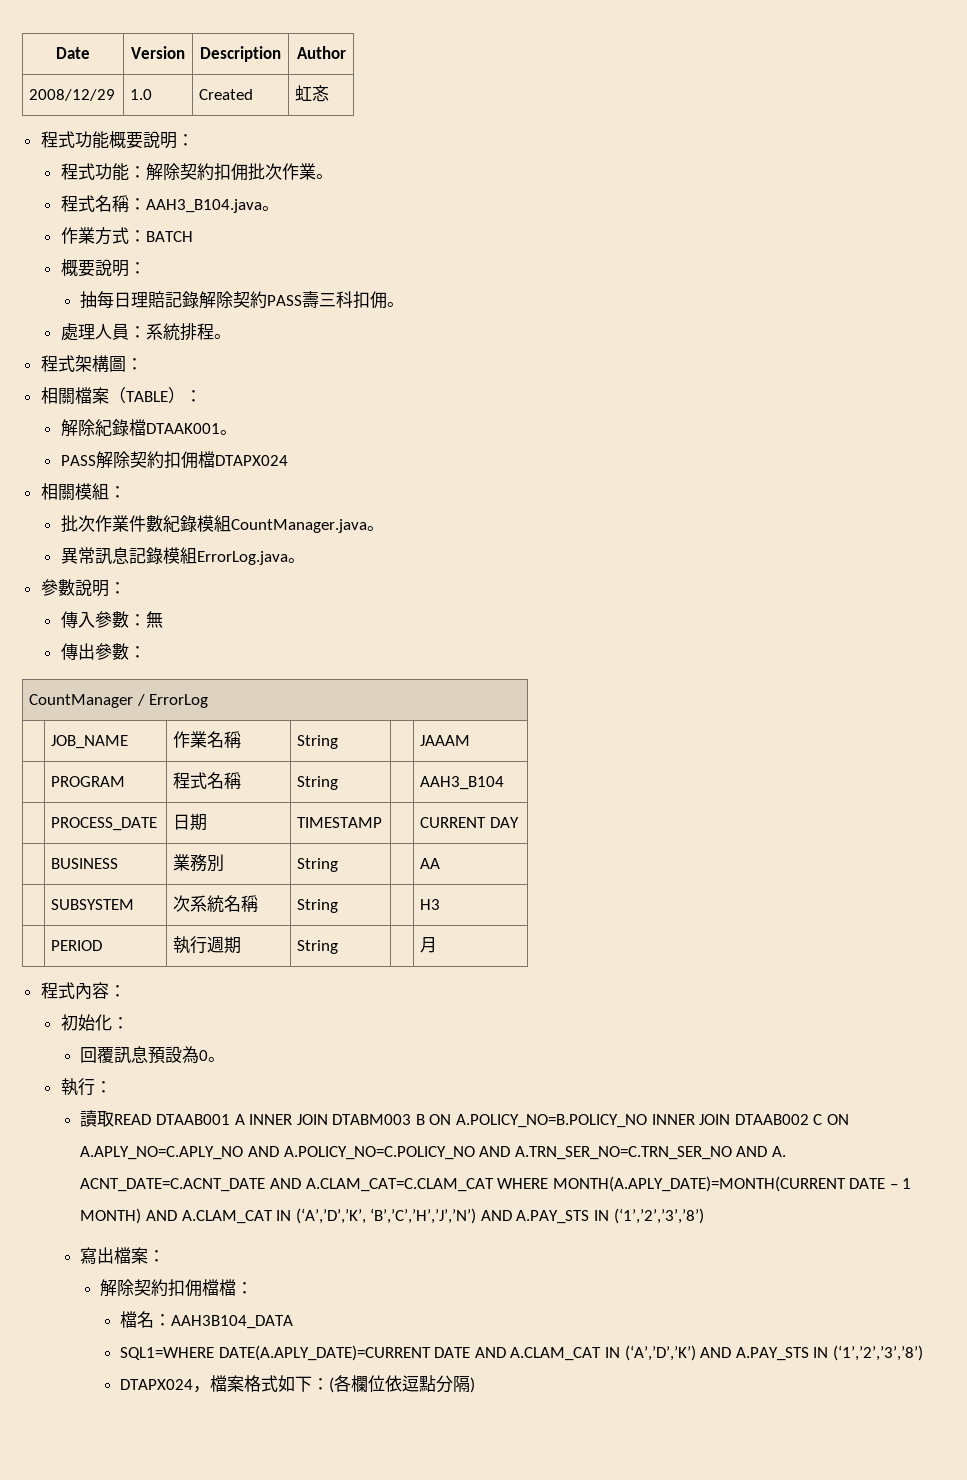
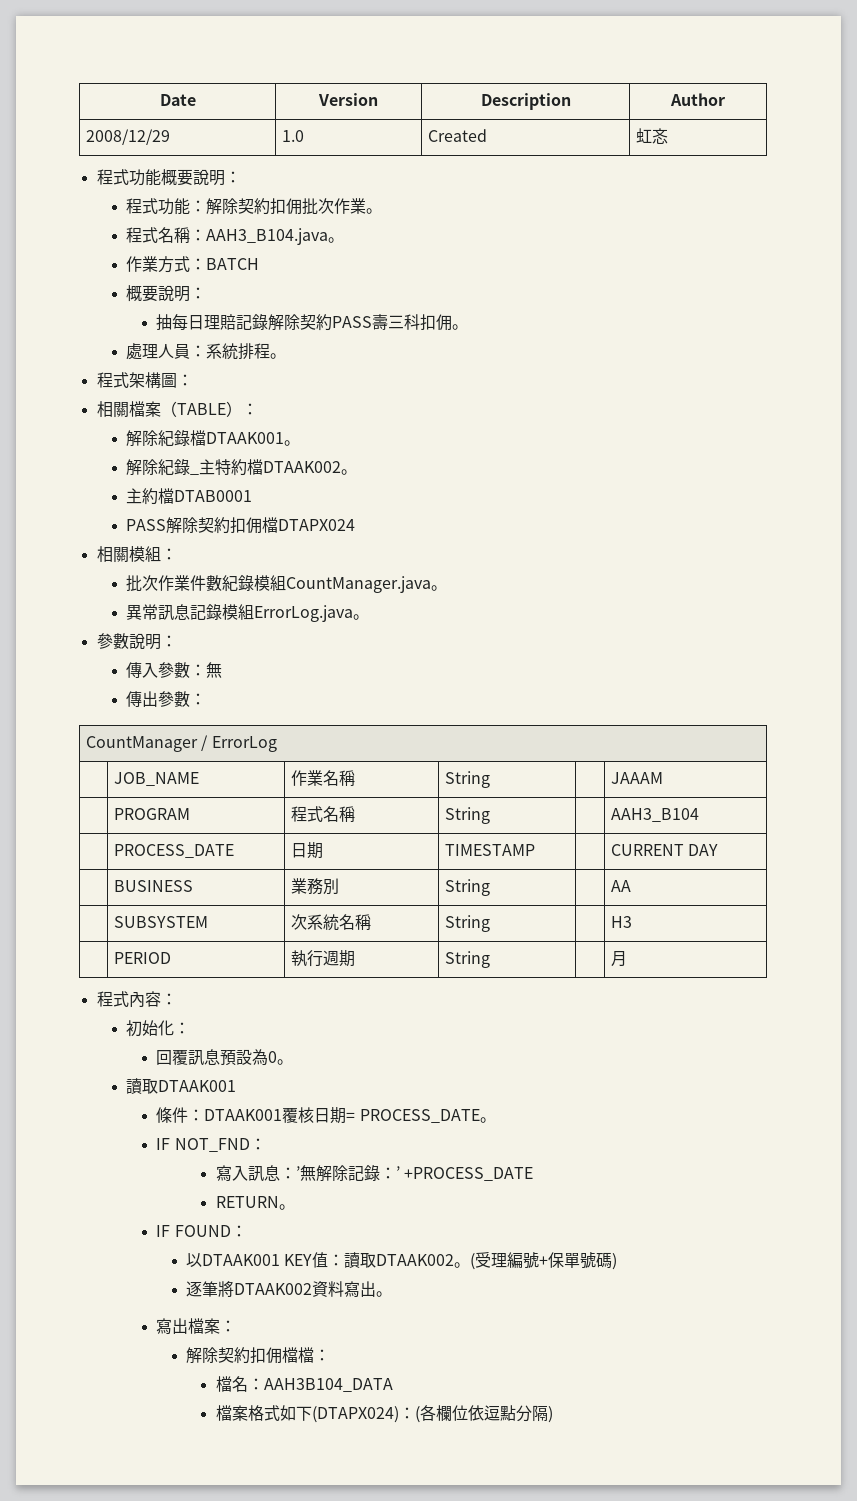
(237, 432) none -> [126,459,358,476] [126,488,253,505] // 解除紀錄_主特約檔DTAAK002。 // 主約檔DTAB0001
[60,1078,112,1096] [80,1110,849,1128] [80,1146,786,1160] [80,1176,912,1192] [80,1208,704,1224] 執行： // 讀取READ DTAAB001 A INNER JOIN DTABM003 B ON A.POLICY_NO=B.POLICY_NO INNER JOIN DTAAB002 C ON A.APLY_NO=C.APLY_NO AND A.POLICY_NO=C.POLICY_NO AND A.TRN_SER_NO=C.TRN_SER_NO AND A. ACNT_DATE=C.ACNT_DATE AND A.CLAM_CAT=C.CLAM_CAT WHERE MONTH(A.APLY_DATE)=MONTH(CURRENT DATE – 1 MONTH) AND A.CLAM_CAT IN (‘A’,’D’,’K’, ‘B’,’C’,’H’,’J’,’N’) AND A.PAY_STS IN (‘1’,’2’,’3’,’8’) -> [126,1078,237,1094] [156,1107,496,1124] [156,1138,266,1152] [215,1165,534,1182] [215,1196,295,1210] [156,1225,247,1237] [185,1252,618,1270] [185,1281,392,1298] 讀取DTAAK001 // 條件：DTAAK001覆核日期= PROCESS_DATE。 // IF NOT_FND： // 寫入訊息：’無解除記錄：’ +PROCESS_DATE // RETURN。 // IF FOUND： // 以DTAAK001 KEY值：讀取DTAAK002。(受理編號+保單號碼) // 逐筆將DTAAK002資料寫出。
[119,1345,923,1361] [119,1379,210,1393] SQL1=WHERE DATE(A.APLY_DATE)=CURRENT DATE AND A.CLAM_CAT IN (‘A’,’D’,’K’) AND A.PAY_STS IN (‘1’,’2’,’3’,’8’) // DTAPX024， -> (393, 1385) none
(312, 1384) none -> [311,1406,399,1423] (DTAPX024)

